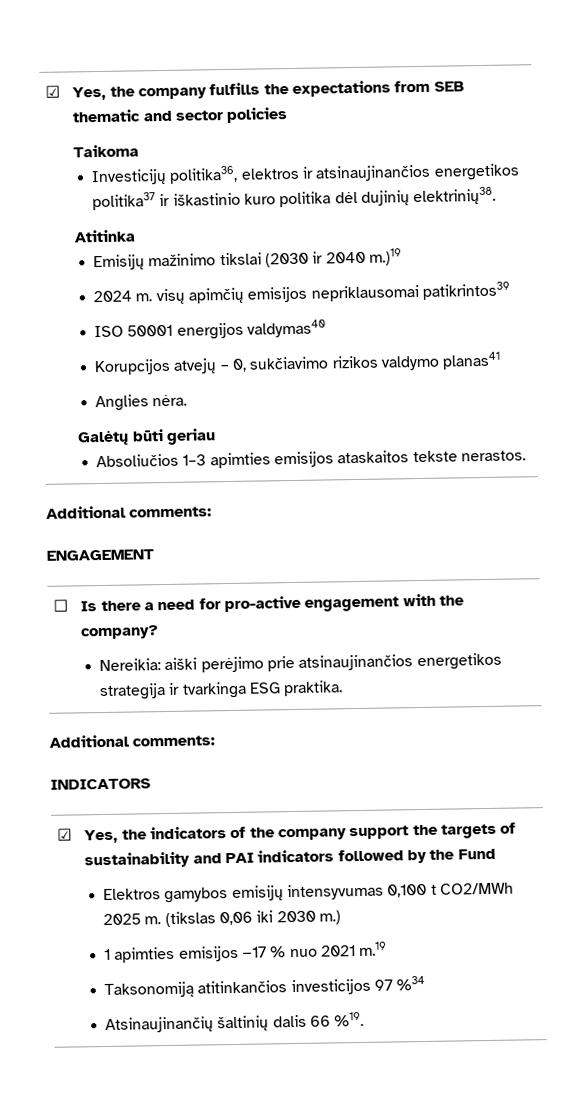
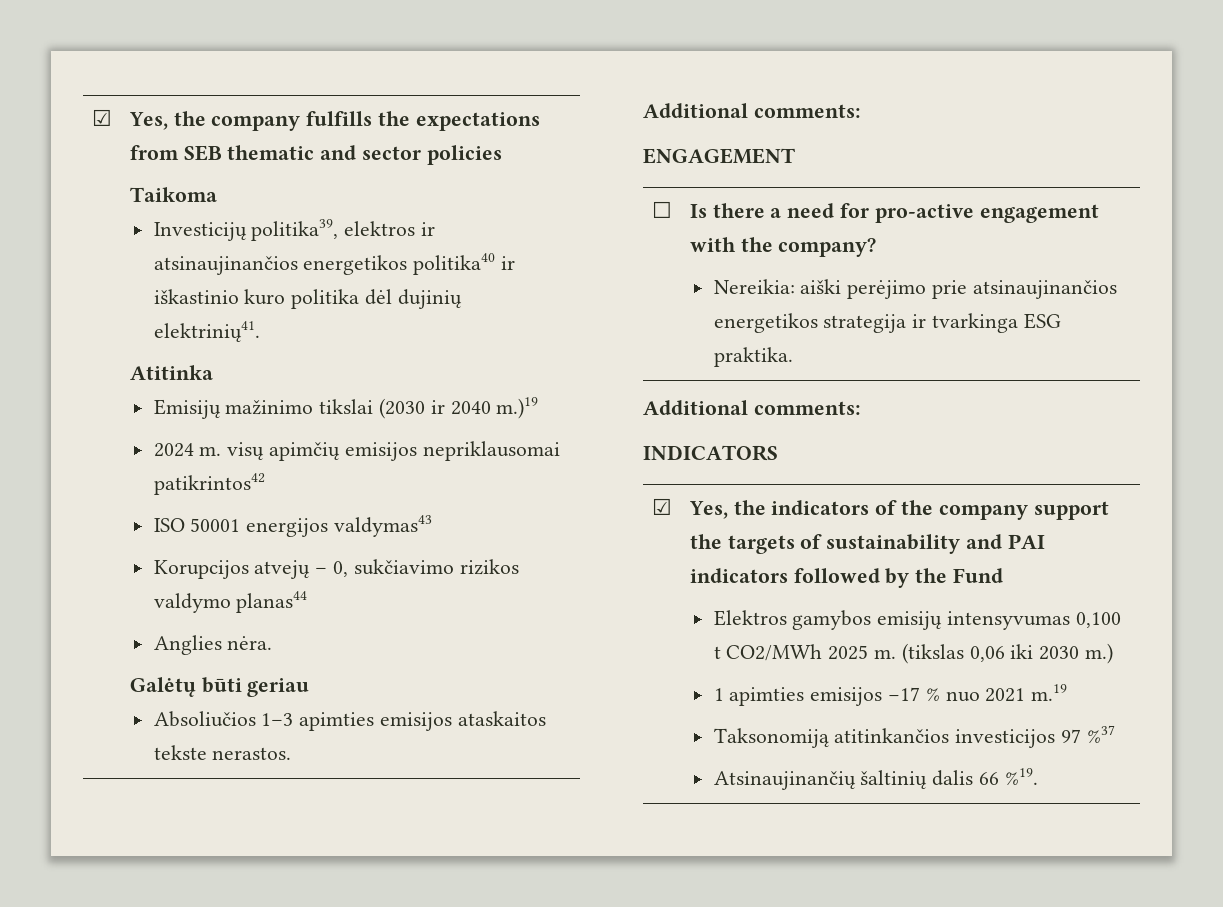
[169,165,239,184] politika36, -> [251,219,339,241] politika39,
[92,192,157,211] politika37 -> [413,253,496,275] politika40
[413,186,497,206] elektrinių38. -> [153,321,260,342] elektrinių41.
[422,281,511,300] patikrintos39 -> [153,473,265,495] patikrintos42
[247,319,327,338] valdymas40 -> [333,515,432,537] valdymas43
[442,351,502,370] planas41 -> [236,591,308,613] planas44
[396,975,426,991] %34 -> [1086,725,1115,743] %37

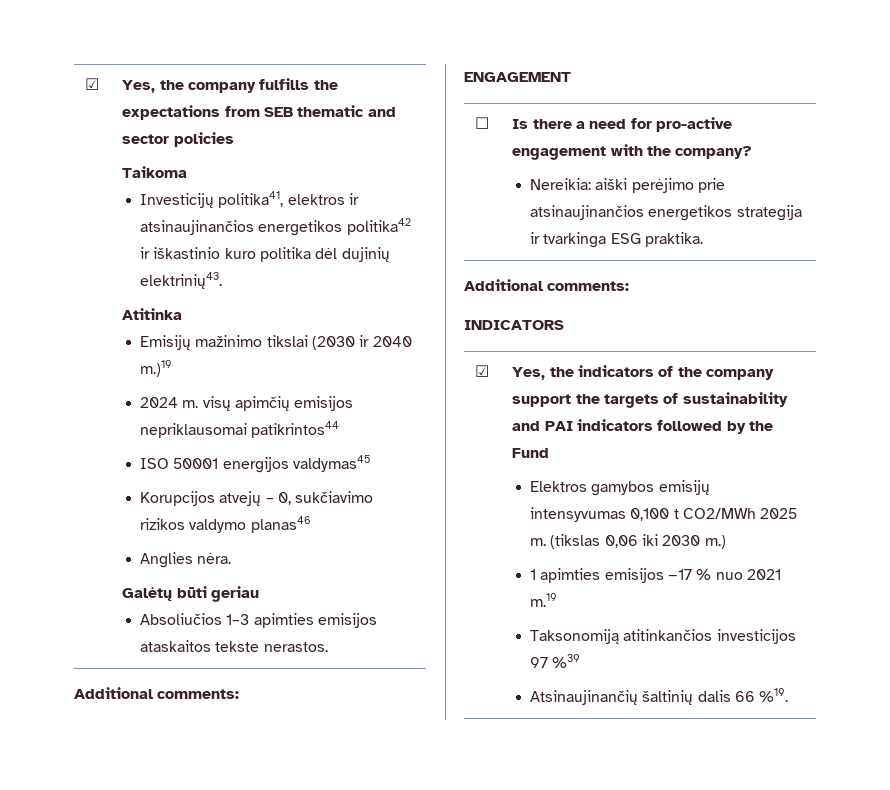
[251,219,339,241] politika39, -> [218,191,284,208] politika41,
[413,253,496,275] politika40 -> [346,218,411,235] politika42
[153,321,260,342] elektrinių41. -> [140,272,223,289] elektrinių43.
[153,473,265,495] patikrintos42 -> [251,421,340,438] patikrintos44
[333,515,432,537] valdymas43 -> [292,455,370,472] valdymas45
[236,591,308,613] planas44 -> [250,516,311,533] planas46
[1086,725,1115,743] %37 -> [552,654,581,668] %39

